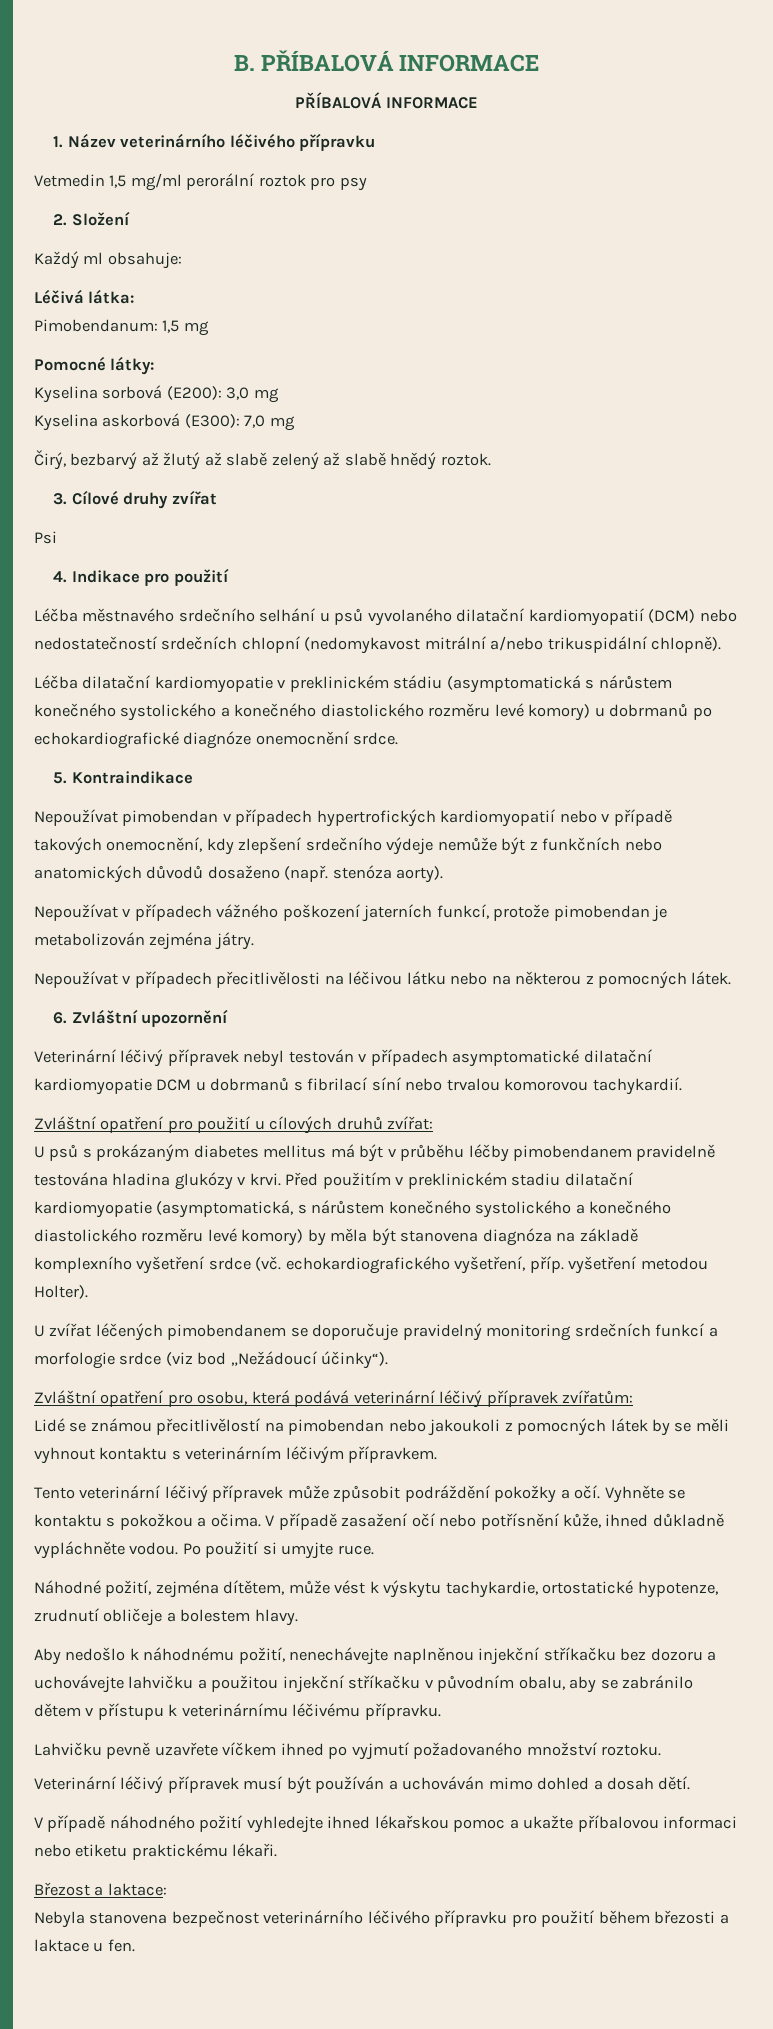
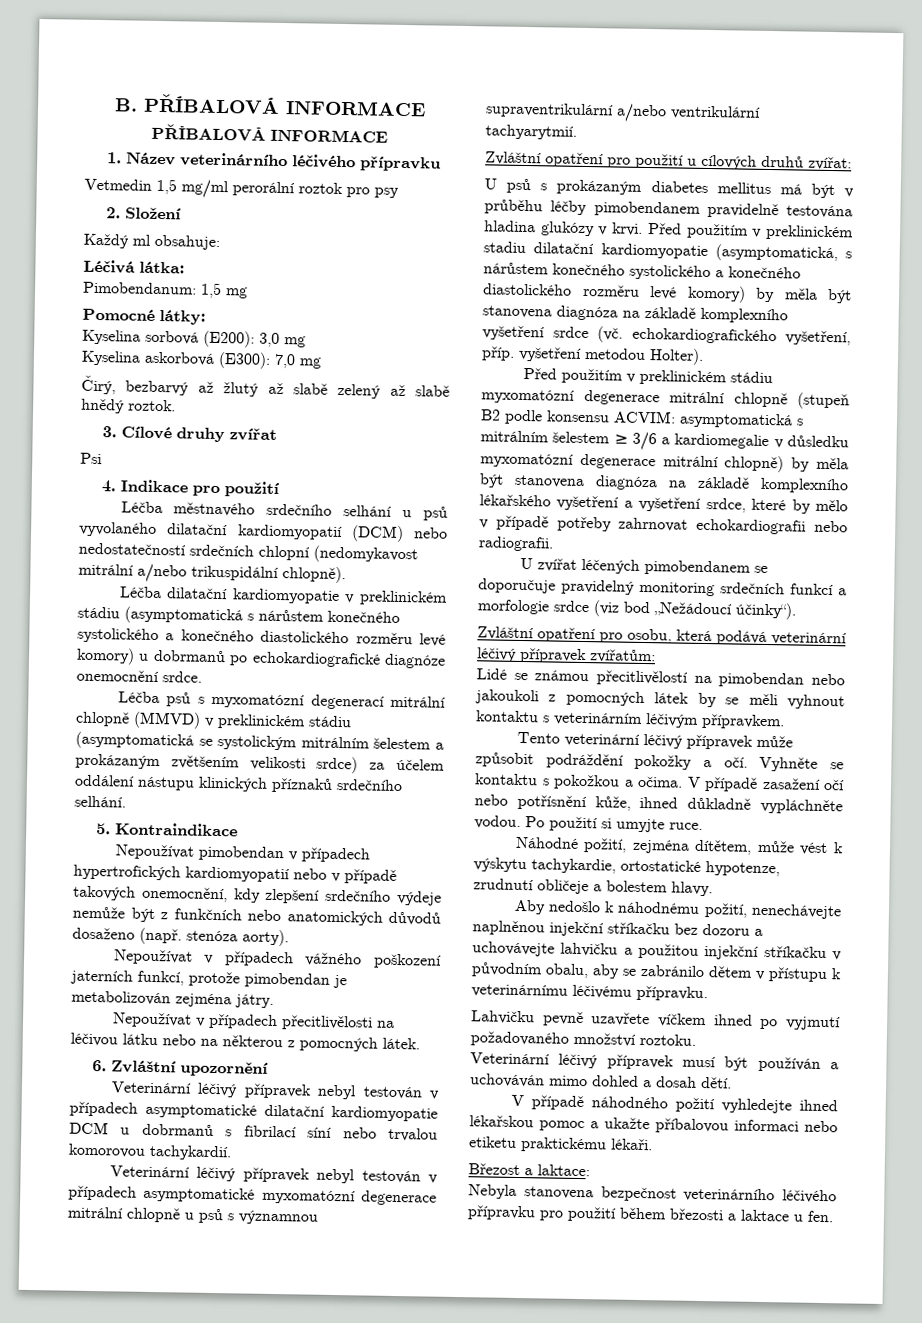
(399, 738) none -> [117,691,446,710] [75,711,352,730] [75,731,444,751] [75,753,446,774] [74,774,403,793] [74,795,126,808] // Léčba psů s myxomatózní degenerací mitrální chlopně (MMVD) v preklinickém stádiu (asymptomatická se systolickým mitrálním šelestem a prokázaným zvětšením velikosti srdce) za účelem oddálení nástupu klinických příznaků srdečního selhání.
(682, 1086) none -> [109,1165,438,1184] [68,1185,437,1206] [67,1206,318,1225] [485,102,761,123] [485,124,577,140] // Veterinární léčivý přípravek nebyl testován v případech asymptomatické myxomatózní degenerace mitrální chlopně u psů s významnou supraventrikulární a/nebo ventrikulární tachyarytmií.
(88, 1292) none -> [522,367,773,386] [481,388,850,410] [480,409,804,429] [480,430,849,451] [480,452,849,473] [479,473,849,494] [479,494,848,514] [479,515,848,535] [478,536,554,552] // Před použitím v preklinickém stádiu myxomatózní degenerace mitrální chlopně (stupeň B2 podle konsensu ACVIM: asymptomatická s mitrálním šelestem ≥ 3/6 a kardiomegalie v důsledku myxomatózní degenerace mitrální chlopně) by měla být stanovena diagnóza na základě komplexního lékařského vyšetření a vyšetření srdce, které by mělo v případě potřeby zahrnovat echokardiografii nebo radiografii.

